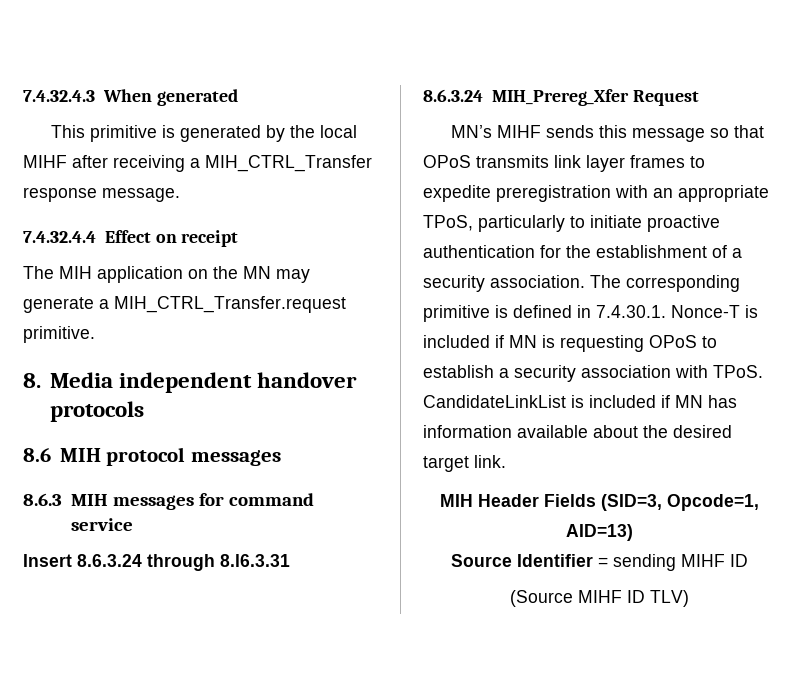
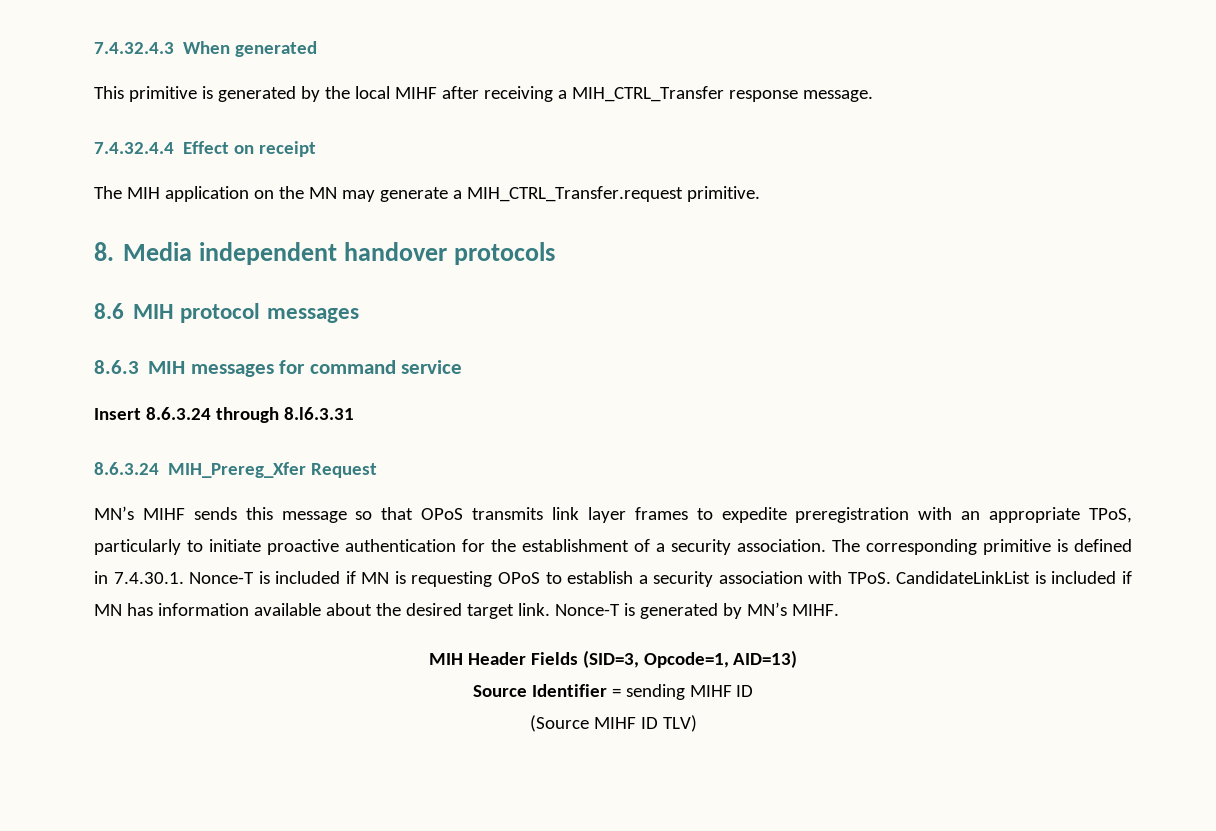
(506, 461) none -> [554,602,839,619] Nonce-T is generated by MN’s MIHF.

